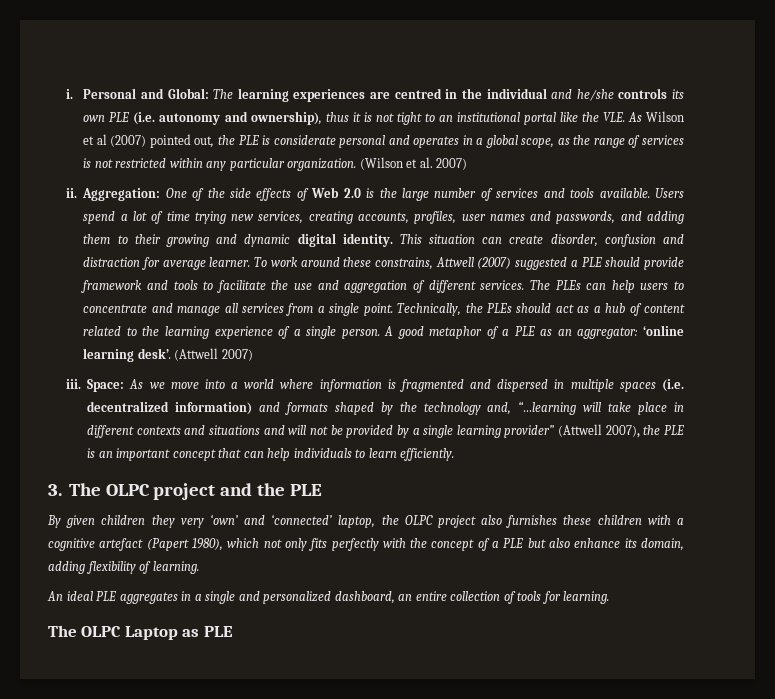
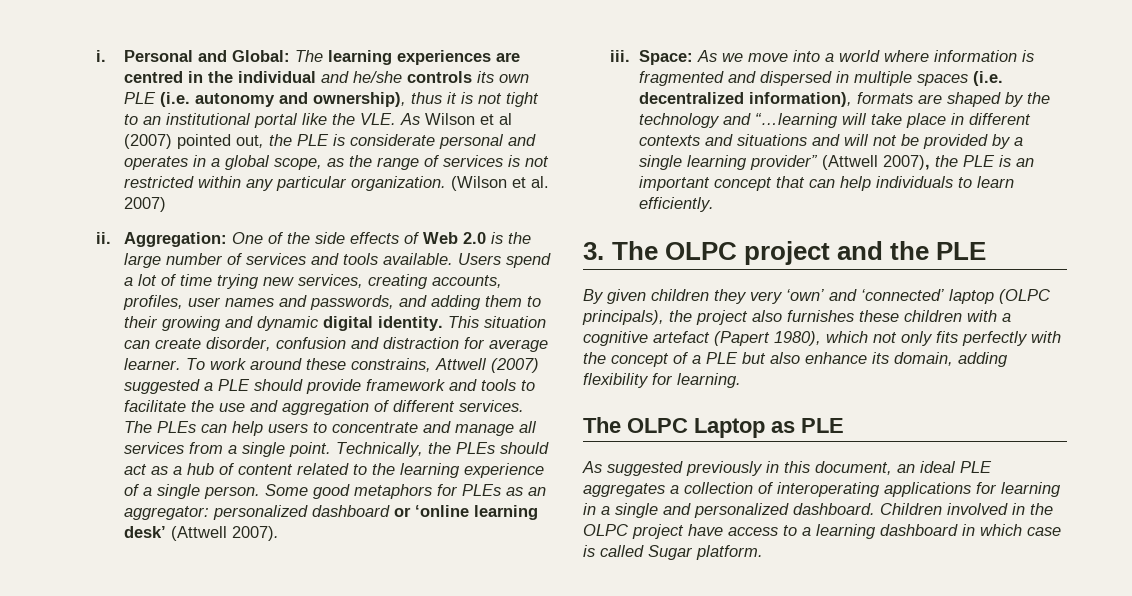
[384,325,684,339] [83,348,253,362] A good metaphor of a PLE as an aggregator: ‘online learning desk’. (Attwell 2007) -> [264,484,546,499] [123,505,538,520] [123,526,279,541] Some good metaphors for PLEs as an aggregator: personalized dashboard or ‘online learning desk’ (Attwell 2007).
[175,402,328,415] information) and formats -> [748,92,942,107] information), formats are
[487,402,512,415] and, -> [722,113,751,125] and
[338,515,433,528] laptop, the OLPC -> [949,289,1050,304] [582,310,692,325] laptop (OLPC principals), the
[139,561,199,574] [47,591,542,604] of learning. // An ideal PLE aggregates in a single and personalized dashboard, an entire collection of tools -> (649, 380) none
(233, 631) none -> [582,461,992,476] [583,482,1061,497] [583,503,1053,518] [583,524,1061,539] [583,545,763,560] // As suggested previously in this document, an ideal PLE aggregates a collection of interoperating applications for learning in a single and personalized dashboard. Children involved in the OLPC project have access to a learning dashboard in which case is called Sugar platform.

